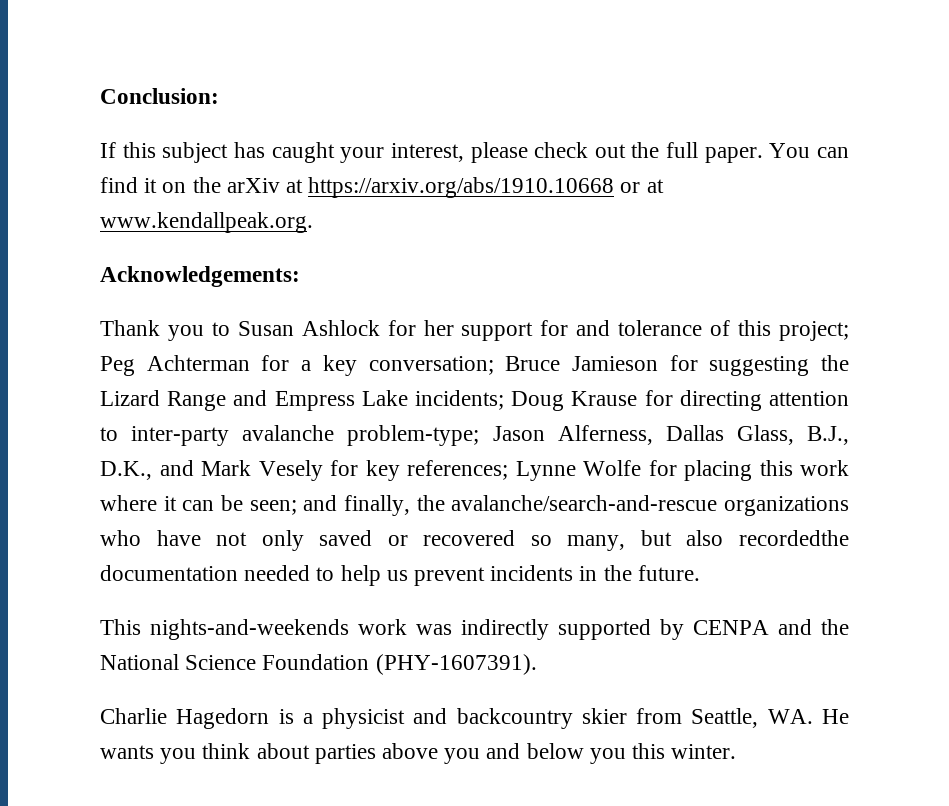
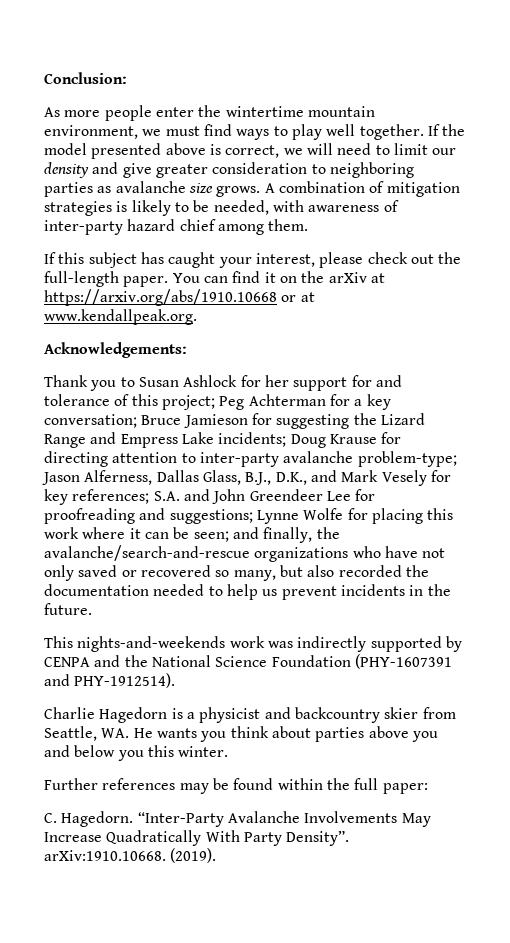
(219, 96) none -> [44,105,375,121] [44,124,466,140] [44,143,457,159] [44,162,414,178] [44,181,460,197] [44,200,399,216] [44,219,309,235] // As more people enter the wintertime mountain environment, we must find ways to play well together. If the model presented above is correct, we will need to limit our density and give greater consideration to neighboring parties as avalanche size grows. A combination of mitigation strategies is likely to be needed, with awareness of inter-party hazard chief among them.
[666,142,699,158] full -> [44,271,119,287] full-length
(508, 470) none -> [153,489,376,504] [44,508,253,524] S.A. and John Greendeer Lee for proofreading and suggestions;
[738,530,849,546] recordedthe -> [338,565,429,577] recorded the
[375,654,537,675] (PHY-1607391). -> [354,654,452,669] [44,673,176,688] (PHY-1607391 and PHY-1912514).
(737, 751) none -> [44,778,428,794] [44,811,431,827] [44,830,350,846] [44,848,217,863] // Further references may be found within the full paper: // C. Hagedorn. “Inter-Party Avalanche Involvements May Increase Quadratically With Party Density”. arXiv:1910.10668. (2019).

